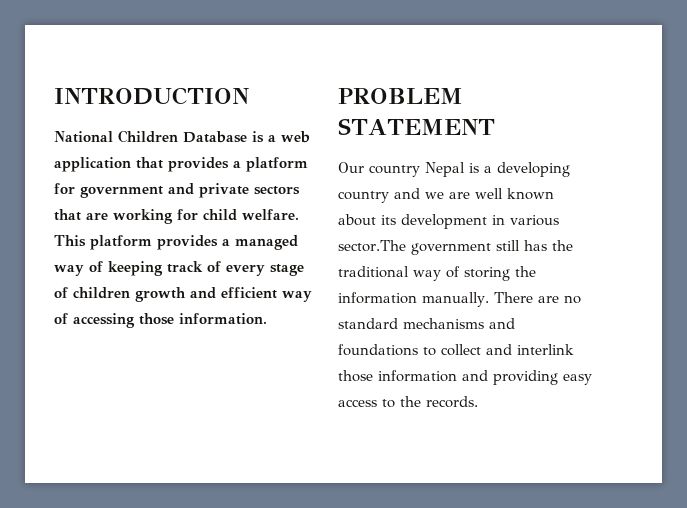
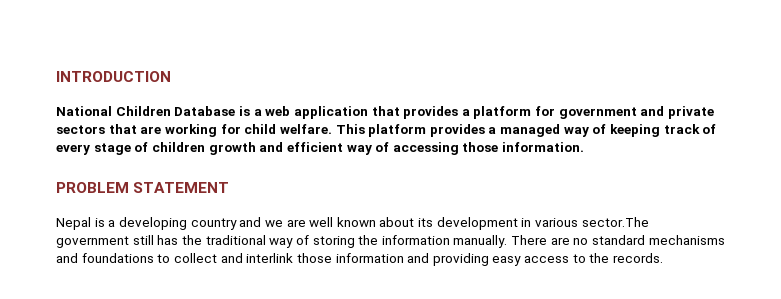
[338,162,420,177] Our country -> (230, 187) none

